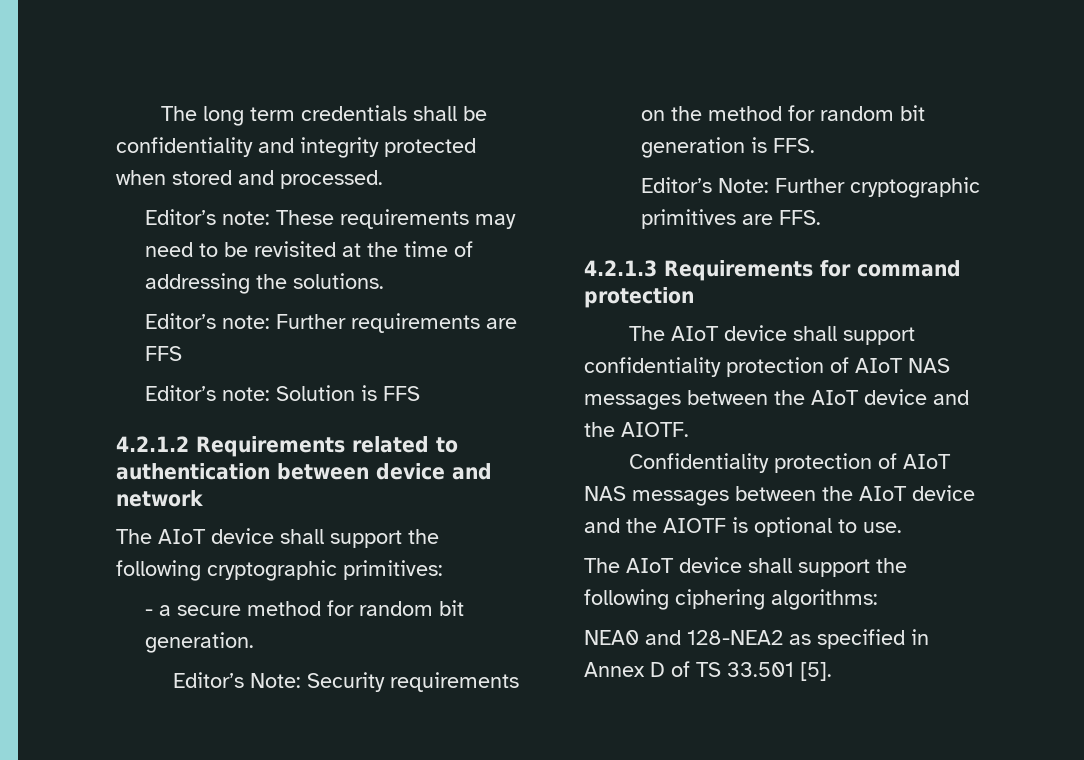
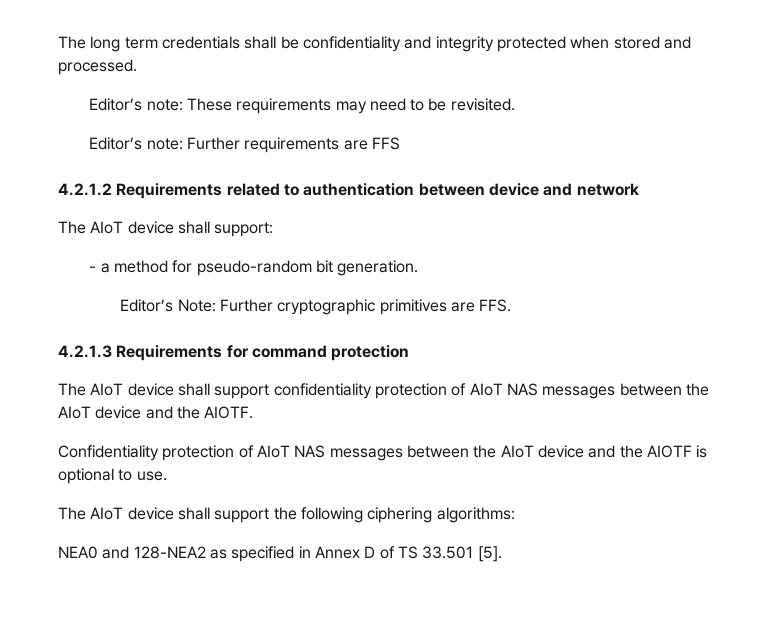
[253,241,473,257] [144,273,384,294] revisited at the time of addressing the solutions. -> [450,98,515,111] revisited.
[144,385,420,401] // Editor’s note: Solution is FFS -> (400, 143) none
[330,529,439,548] [116,560,443,581] support the following cryptographic primitives: -> [214,222,274,237] support:
[176,600,433,616] secure method for random -> [113,260,312,276] method for pseudo-random
[172,672,519,692] [640,105,925,121] [640,137,815,158] // Editor’s Note: Security requirements on the method for random bit generation is FFS. -> (419, 268) none

